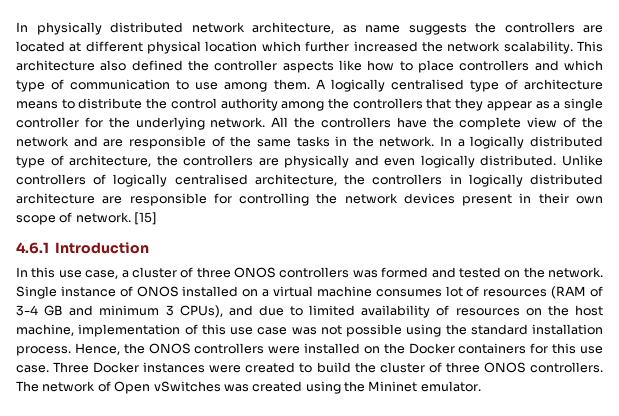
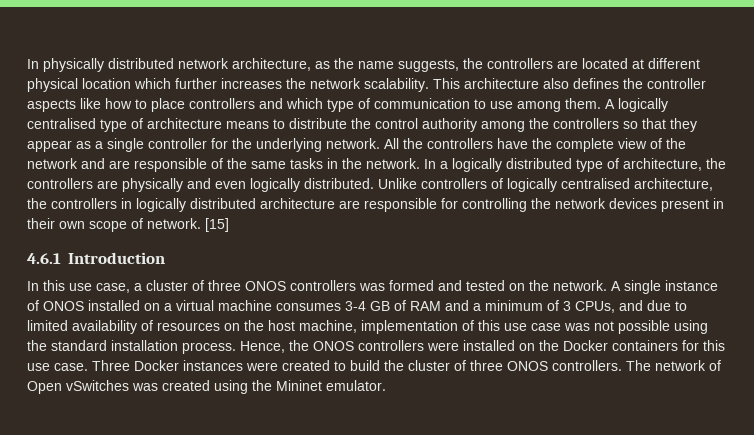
[365,23,467,35] name suggests -> [334,58,459,72] the name suggests,
[353,41,418,52] increased -> [221,78,282,89] increases
[131,60,183,71] defined -> [573,78,619,89] defines
(423, 103) none -> [623,121,638,129] so
[16,286,57,299] Single -> [611,280,661,294] A single
[445,286,603,299] [16,305,223,318] lot of resources (RAM of 3-4 GB and minimum 3 CPUs), -> [345,300,615,313] 3-4 GB of RAM and a minimum of 3 CPUs,

